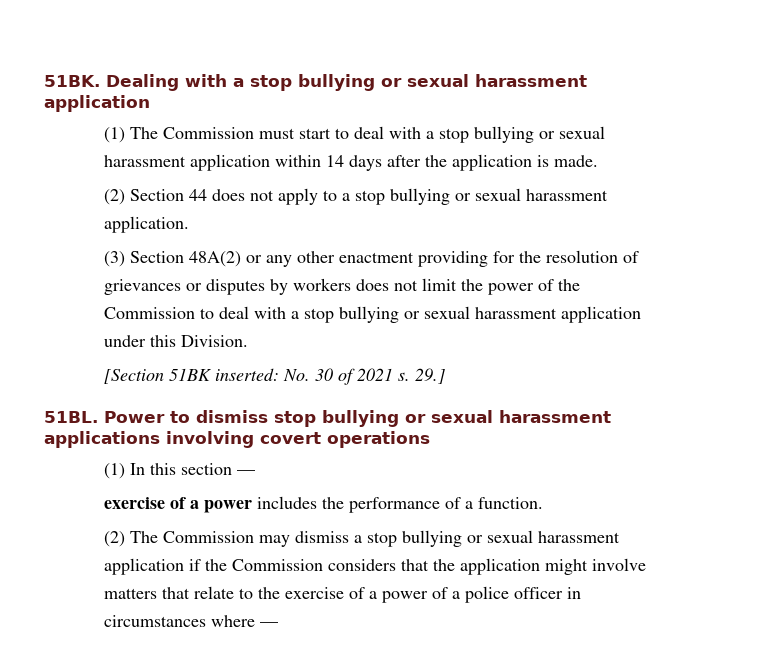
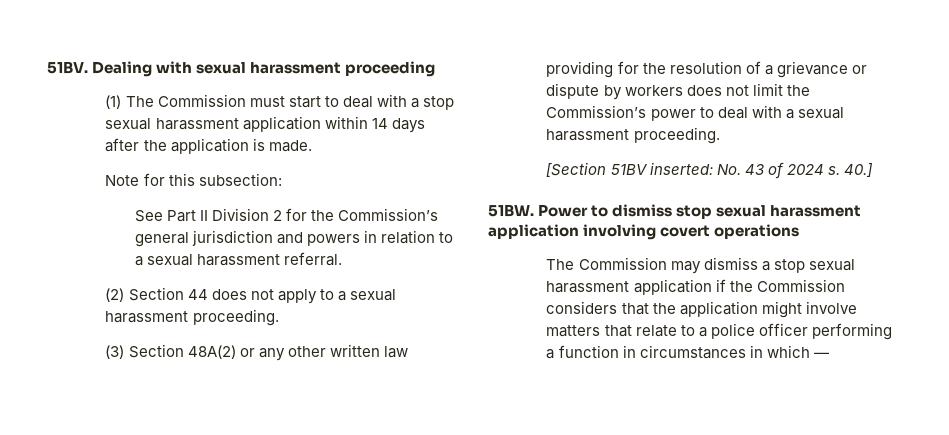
[44,75,100,87] 51BK. -> [47,61,88,74] 51BV.
[233,74,587,91] [44,95,150,112] a stop bullying or sexual harassment application -> [196,61,436,77] sexual harassment proceeding
[474,126,556,143] bullying or -> (454, 103) none
(599, 161) none -> [105,173,282,186] [134,208,439,222] [134,230,453,247] [134,252,342,266] // Note for this subsection: // See Part II Division 2 for the Commission’s general jurisdiction and powers in relation to a sexual harassment referral.
[355,188,609,205] [104,216,190,233] stop bullying or sexual harassment application. -> [349,289,396,301] [105,309,279,326] sexual harassment proceeding.
[339,252,415,263] enactment -> [329,344,408,358] written law
[104,279,266,295] grievances or disputes -> [764,61,867,78] [546,83,600,99] a grievance or dispute
[488,279,581,295] [104,306,642,323] [104,335,249,347] power of the Commission to deal with a stop bullying or sexual harassment application under this Division. -> [546,105,844,121] [546,127,720,144] Commission’s power to deal with a sexual harassment proceeding.
[169,368,212,381] 51BK -> [610,164,648,175] 51BV
[315,368,446,385] [44,411,98,423] 30 of 2021 s. 29.] // 51BL. -> [744,162,873,179] [488,204,534,217] 43 of 2024 s. 40.] // 51BW.
[322,410,611,427] [44,431,160,448] bullying or sexual harassment applications -> [716,205,862,217] [488,224,579,239] sexual harassment application
[104,463,256,479] [104,496,544,513] [104,531,126,547] (1) In this section — // exercise of a power includes the performance of a function. // (2) -> (800, 231) none
[402,530,484,547] bullying or -> (805, 266) none
[258,586,582,603] [104,615,256,627] the exercise of a power of a police officer in circumstances where -> [698,323,892,340] [546,345,810,359] a police officer performing a function in circumstances in which

